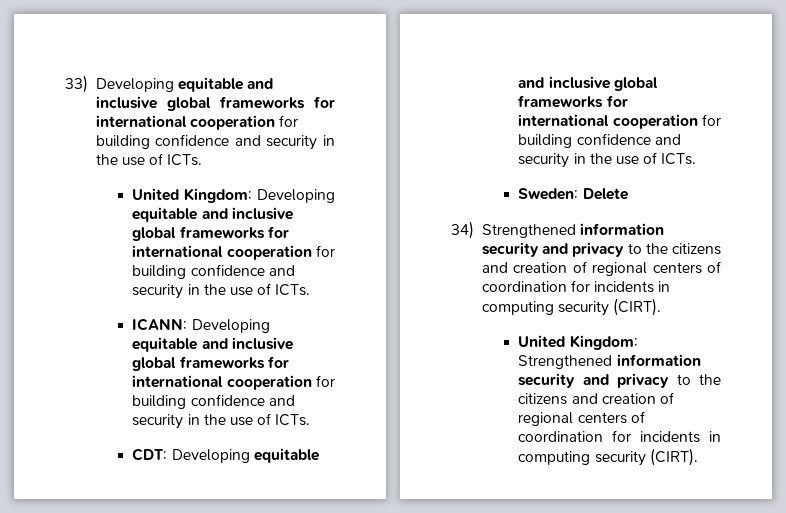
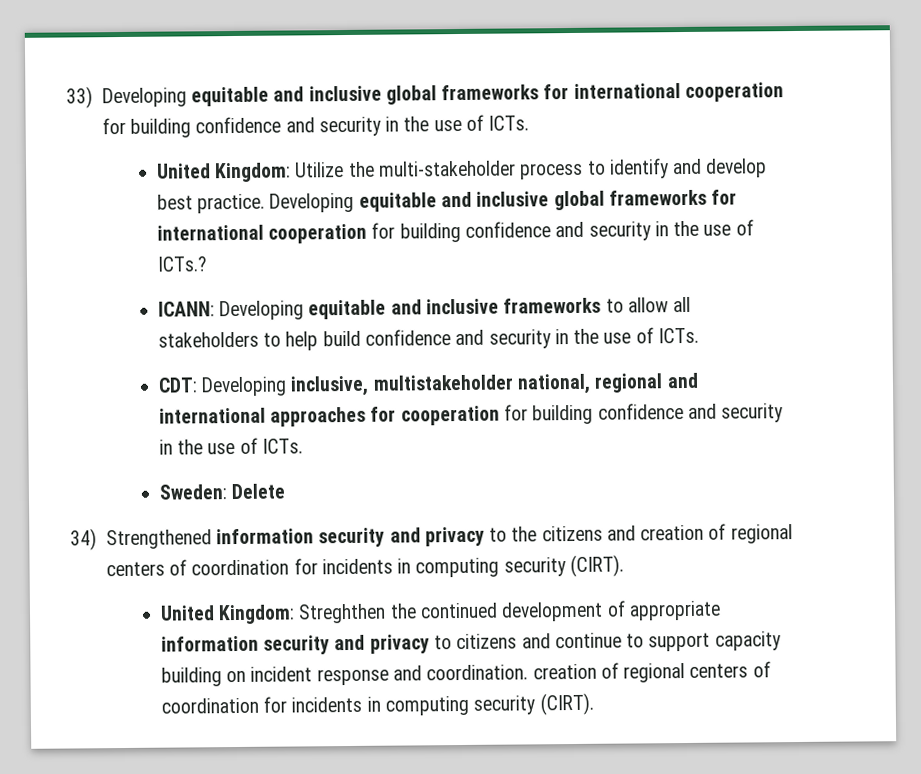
(253, 195) none -> [294,158,768,180] [156,193,266,214] Utilize the multi-stakeholder process to identify and develop best practice.
[275,284,311,296] ICTs. -> [156,256,207,272] ICTs.?
[132,356,289,371] [132,375,335,390] [132,395,187,409] global frameworks for international cooperation for building -> [503,296,692,314] [157,330,361,351] frameworks to allow all stakeholders to help build
[253,448,319,463] [518,76,658,91] [518,95,628,108] [518,114,610,127] equitable and inclusive global frameworks for international -> [290,372,699,397] [158,406,397,427] inclusive, multistakeholder national, regional and international approaches for
[518,354,701,369] [518,373,721,388] [518,393,598,405] Strengthened information security and privacy to the citizens and -> [298,600,721,624] [160,631,781,655] [160,664,529,687] Streghthen the continued development of appropriate information security and privacy to citizens and continue to support capacity building on incident response and coordination.

